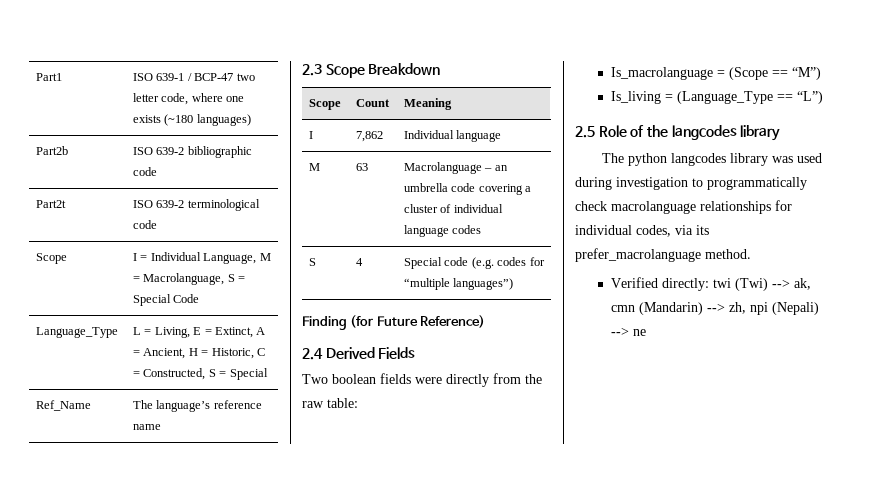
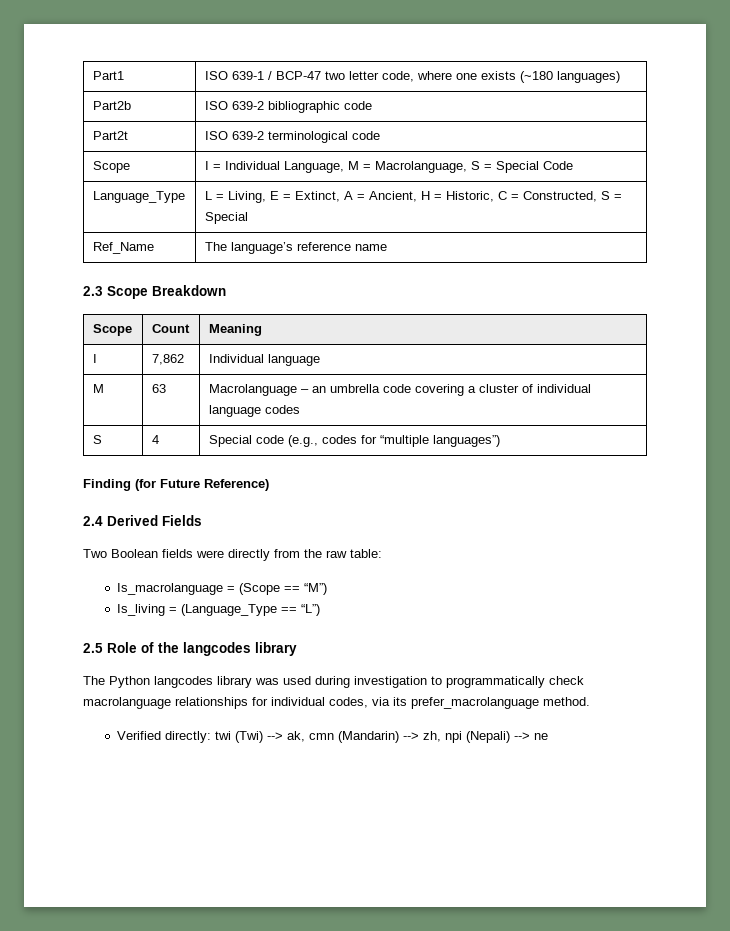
[471,257,494,269] (e.g. -> [287,435,318,447] (e.g.,
[332,374,376,384] boolean -> [111,549,158,558] Boolean
[628,153,668,166] python -> [109,676,150,688] Python

